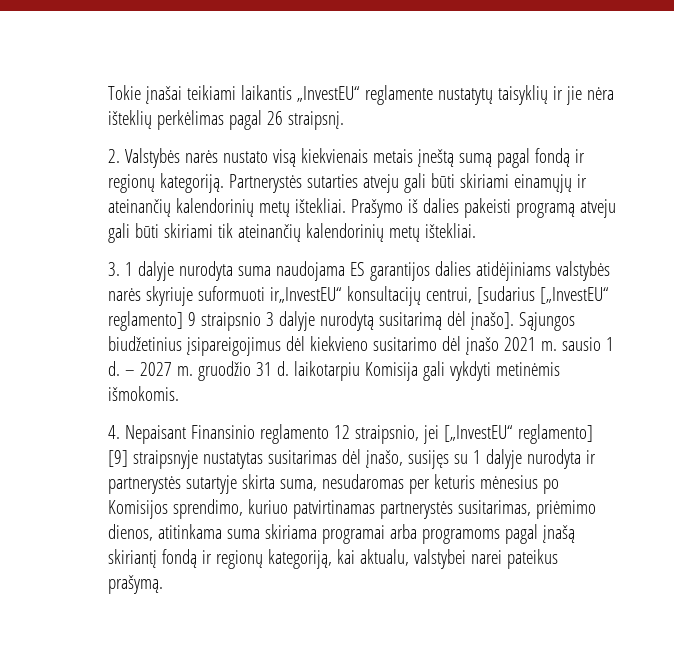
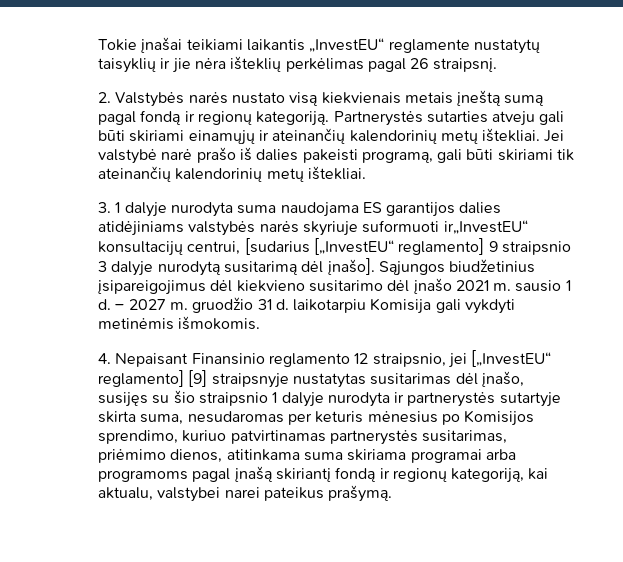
[350,199,403,218] Prašymo -> [544,130,565,142] [97,147,236,164] Jei valstybė narė prašo
[515,199,616,218] programą atveju -> [361,151,433,163] programą,
(468, 459) none -> [173,390,268,406] šio straipsnio

